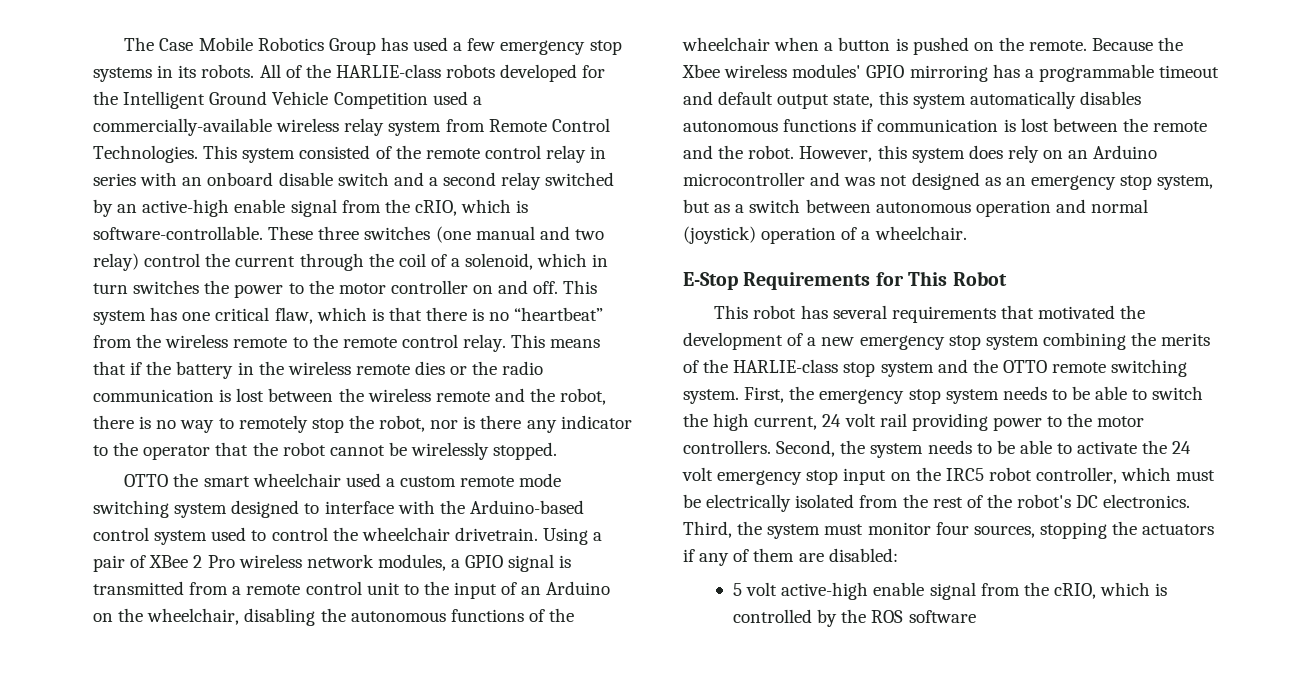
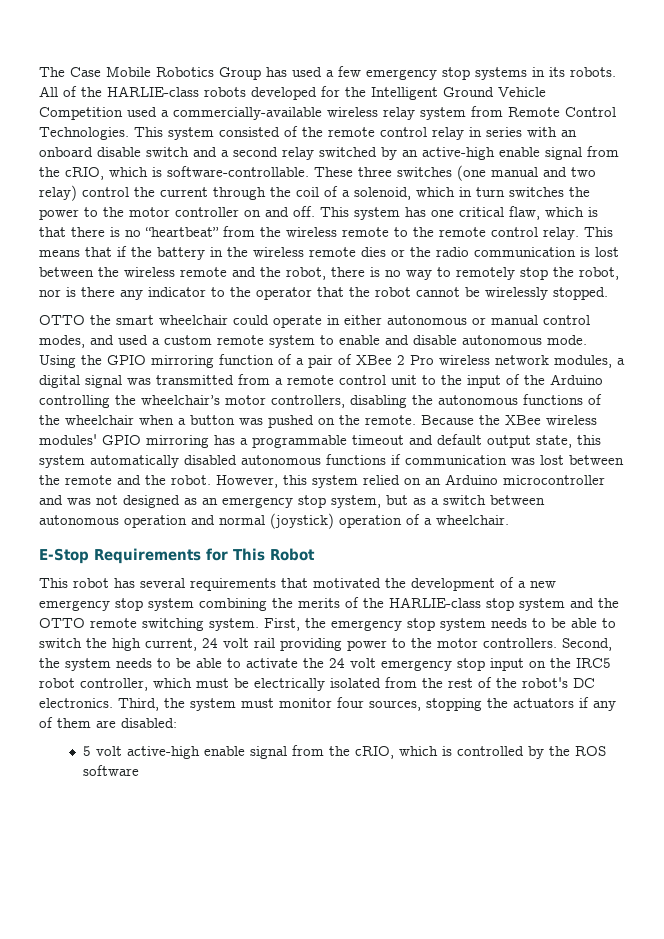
[345,473,562,487] [93,500,584,518] [93,527,589,545] used a custom remote mode switching system designed to interface with the Arduino-based control system used to control the wheelchair drivetrain. Using -> [233,315,590,328] [39,335,587,348] [39,354,292,368] could operate in either autonomous or manual control modes, and used a custom remote system to enable and disable autonomous mode. Using the GPIO mirroring function of
[465,554,572,572] GPIO signal is -> [39,375,151,388] digital signal was
[521,581,611,595] [93,608,240,625] an Arduino on the wheelchair, -> [524,374,603,385] [39,395,345,408] the Arduino controlling the wheelchair’s motor controllers,
[895,38,908,51] is -> [239,418,263,425] was
[682,64,720,78] Xbee -> [505,415,541,425] XBee
[1079,91,1141,105] disables -> [184,455,237,465] disabled
[1003,119,1016,132] is -> [511,458,535,465] was
[968,145,1039,163] does rely -> [363,475,400,485] relied

